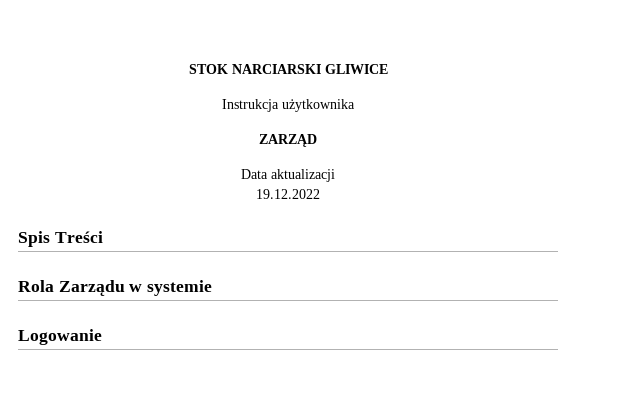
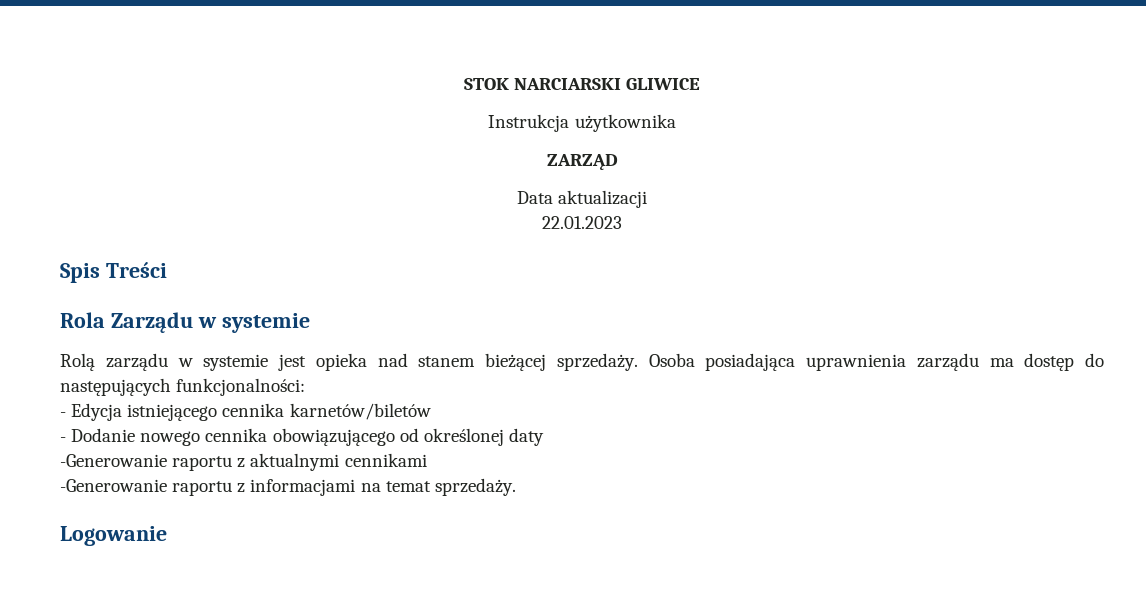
[256,189,320,199] 19.12.2022 -> [542,216,622,229] 22.01.2023
(213, 288) none -> [60,353,1104,371] [60,378,306,396] [60,403,431,421] [60,428,544,446] [60,453,427,471] [60,478,516,496] // Rolą zarządu w systemie jest opieka nad stanem bieżącej sprzedaży. Osoba posiadająca uprawnienia zarządu ma dostęp do następujących funkcjonalności: // - Edycja istniejącego cennika karnetów/biletów // - Dodanie nowego cennika obowiązującego od określonej daty // -Generowanie raportu z aktualnymi cennikami // -Generowanie raportu z informacjami na temat sprzedaży.

